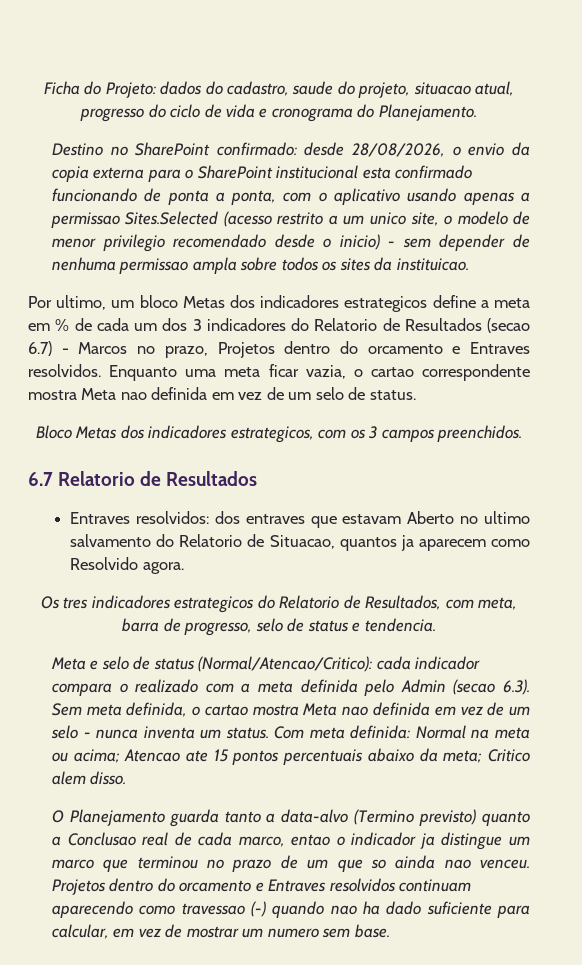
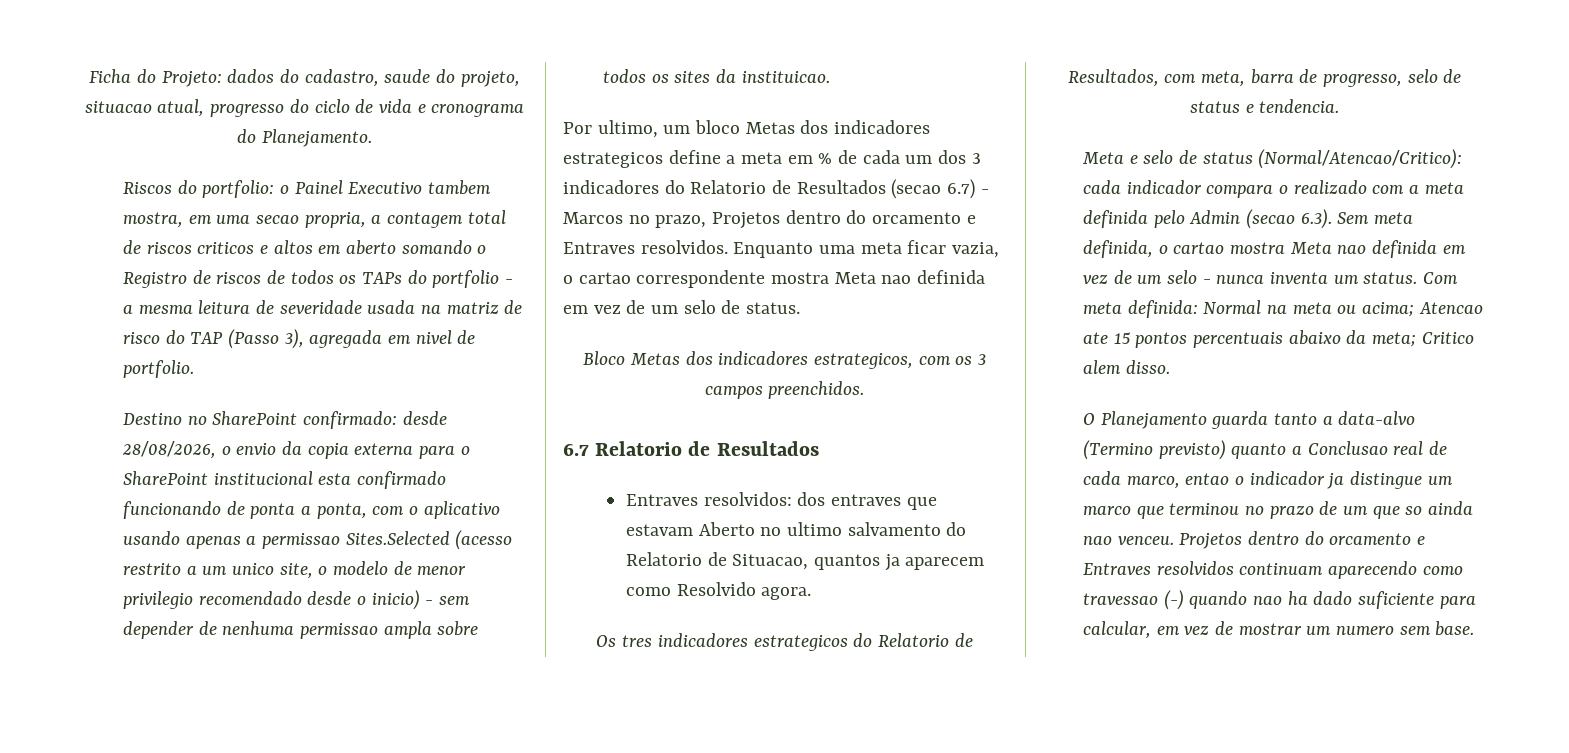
(477, 112) none -> [122,180,492,198] [122,210,506,228] [122,240,487,255] [122,270,514,288] [122,300,523,314] [122,329,476,349] [122,360,194,378] // Riscos do portfolio: o Painel Executivo tambem mostra, em uma secao propria, a contagem total de riscos criticos e altos em aberto somando o Registro de riscos de todos os TAPs do portfolio - a mesma leitura de severidade usada na matriz de risco do TAP (Passo 3), agregada em nivel de portfolio.

